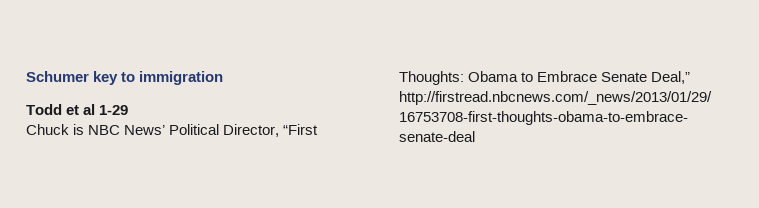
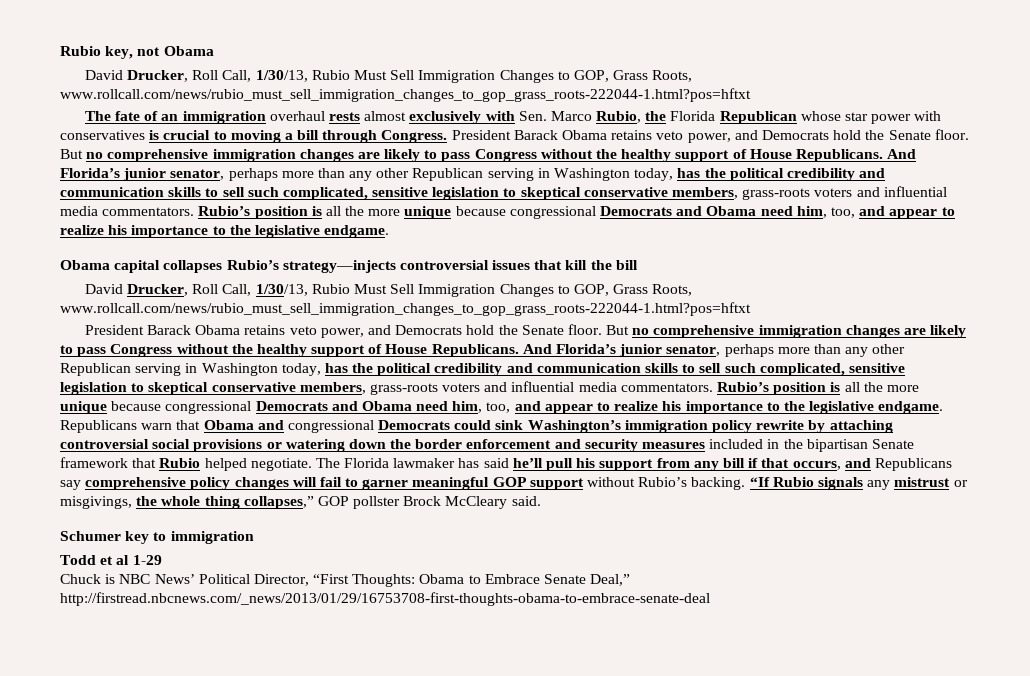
(26, 76) none -> [60,46,214,59] [84,70,693,83] [60,88,751,102] [84,111,942,124] [60,129,969,143] [60,149,917,162] [60,168,886,181] [60,186,947,200] [60,206,955,219] [60,225,390,238] [60,260,638,273] [84,284,693,297] [60,302,751,316] [84,324,967,338] [60,344,906,357] [60,363,905,376] [60,381,919,395] [60,401,944,414] [60,420,893,433] [60,439,914,452] [60,457,952,471] [60,477,968,490] [60,496,541,509] Rubio key, not Obama // David Drucker, Roll Call, 1/30/13, Rubio Must Sell Immigration Changes to GOP, Grass Roots, www.rollcall.com/news/rubio_must_sell_immigration_changes_to_gop_grass_roots-222044-1.html?pos=hftxt // The fate of an immigration overhaul rests almost exclusively with Sen. Marco Rubio, the Florida Republican whose star power with conservatives is crucial to moving a bill through Congress. President Barack Obama retains veto power, and Democrats hold the Senate floor. But no comprehensive immigration changes are likely to pass Congress without the healthy support of House Republicans. And Florida’s junior senator, perhaps more than any other Republican serving in Washington today, has the political credibility and communication skills to sell such complicated, sensitive legislation to skeptical conservative members, grass-roots voters and influential media commentators. Rubio’s position is all the more unique because congressional Democrats and Obama need him, too, and appear to realize his importance to the legislative endgame. // Obama capital collapses Rubio’s strategy—injects controversial issues that kill the bill // David Drucker, Roll Call, 1/30/13, Rubio Must Sell Immigration Changes to GOP, Grass Roots, www.rollcall.com/news/rubio_must_sell_immigration_changes_to_gop_grass_roots-222044-1.html?pos=hftxt // President Barack Obama retains veto power, and Democrats hold the Senate floor. But no comprehensive immigration changes are likely to pass Congress without the healthy support of House Republicans. And Florida’s junior senator, perhaps more than any other Republican serving in Washington today, has the political credibility and communication skills to sell such complicated, sensitive legislation to skeptical conservative members, grass-roots voters and influential media commentators. Rubio’s position is all the more unique because congressional Democrats and Obama need him, too, and appear to realize his importance to the legislative endgame. Republicans warn that Obama and congressional Democrats could sink Washington’s immigration policy rewrite by attaching controversial social provisions or watering down the border enforcement and security measures included in the bipartisan Senate framework that Rubio helped negotiate. The Florida lawmaker has said he’ll pull his support from any bill if that occurs, and Republicans say comprehensive policy changes will fail to garner meaningful GOP support without Rubio’s backing. “If Rubio signals any mistrust or misgivings, the whole thing collapses,” GOP pollster Brock McCleary said. //

